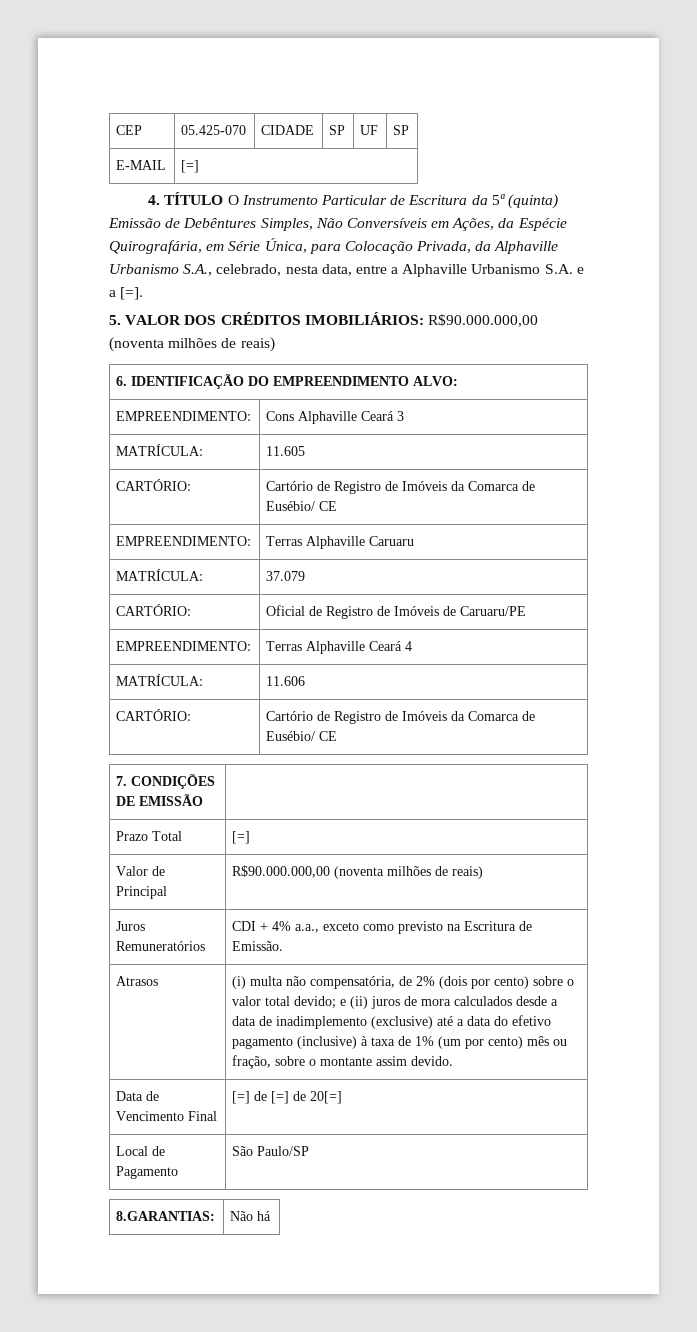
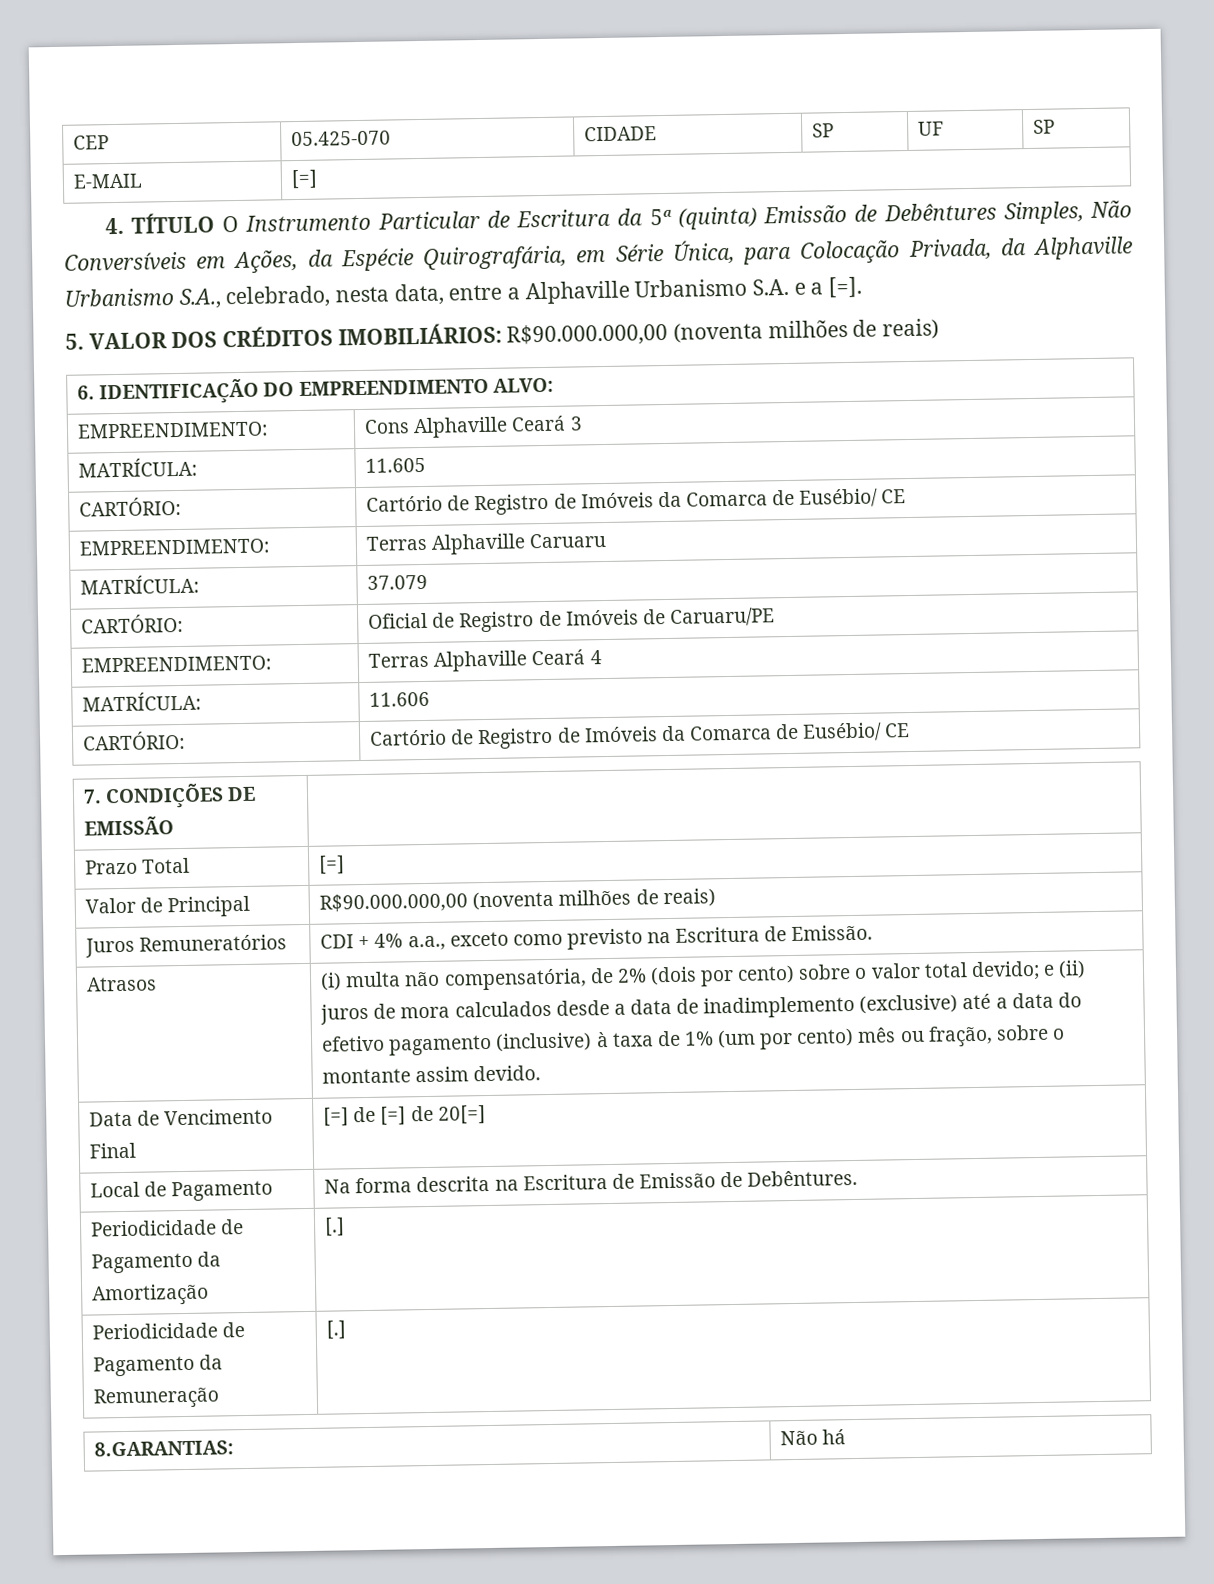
[232,1146,310,1156] São Paulo/SP -> [324,1169,859,1194] [90,1219,245,1237] [91,1251,222,1274] [92,1283,210,1307] [324,1217,346,1237] [92,1321,246,1340] [93,1354,224,1377] [93,1387,221,1410] [326,1320,347,1340] Na forma descrita na Escritura de Emissão de Debêntures. // Periodicidade de Pagamento da Amortização | [.] // Periodicidade de Pagamento da Remuneração | [.]

